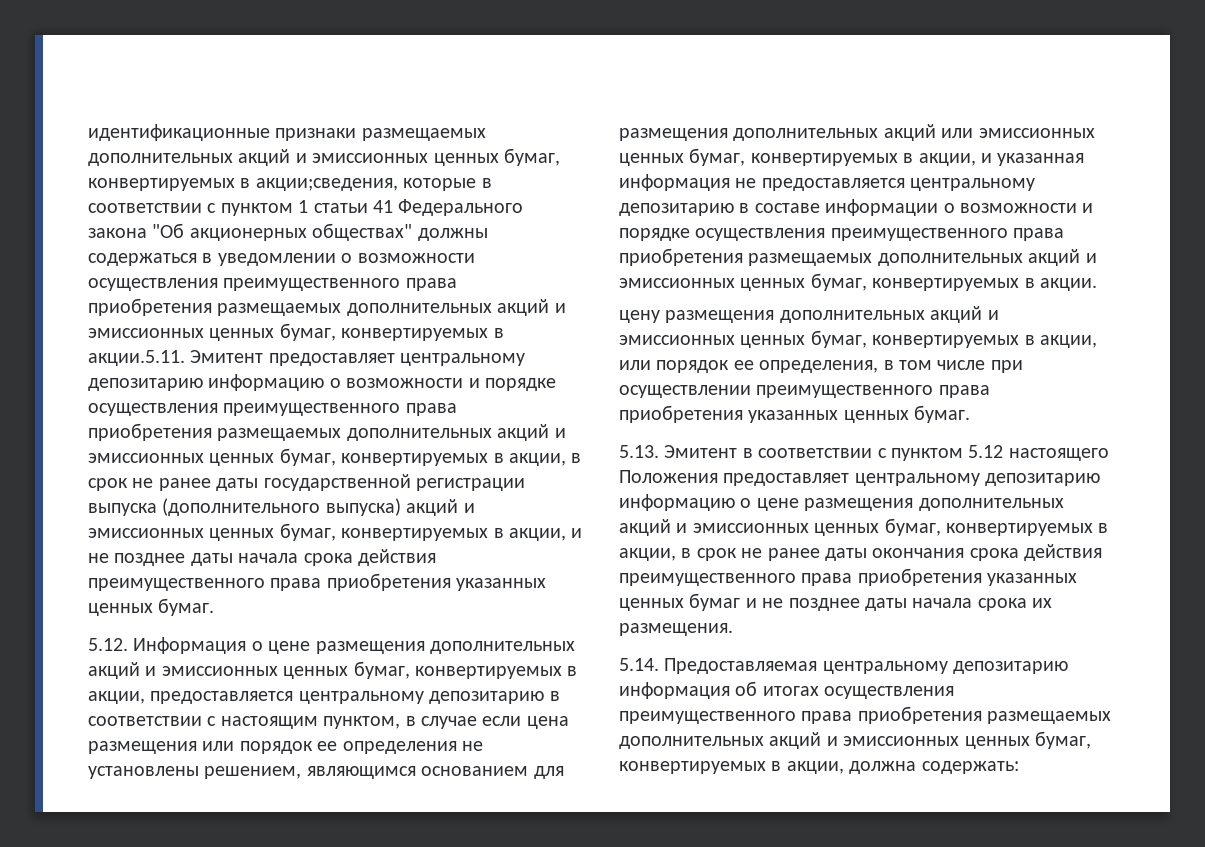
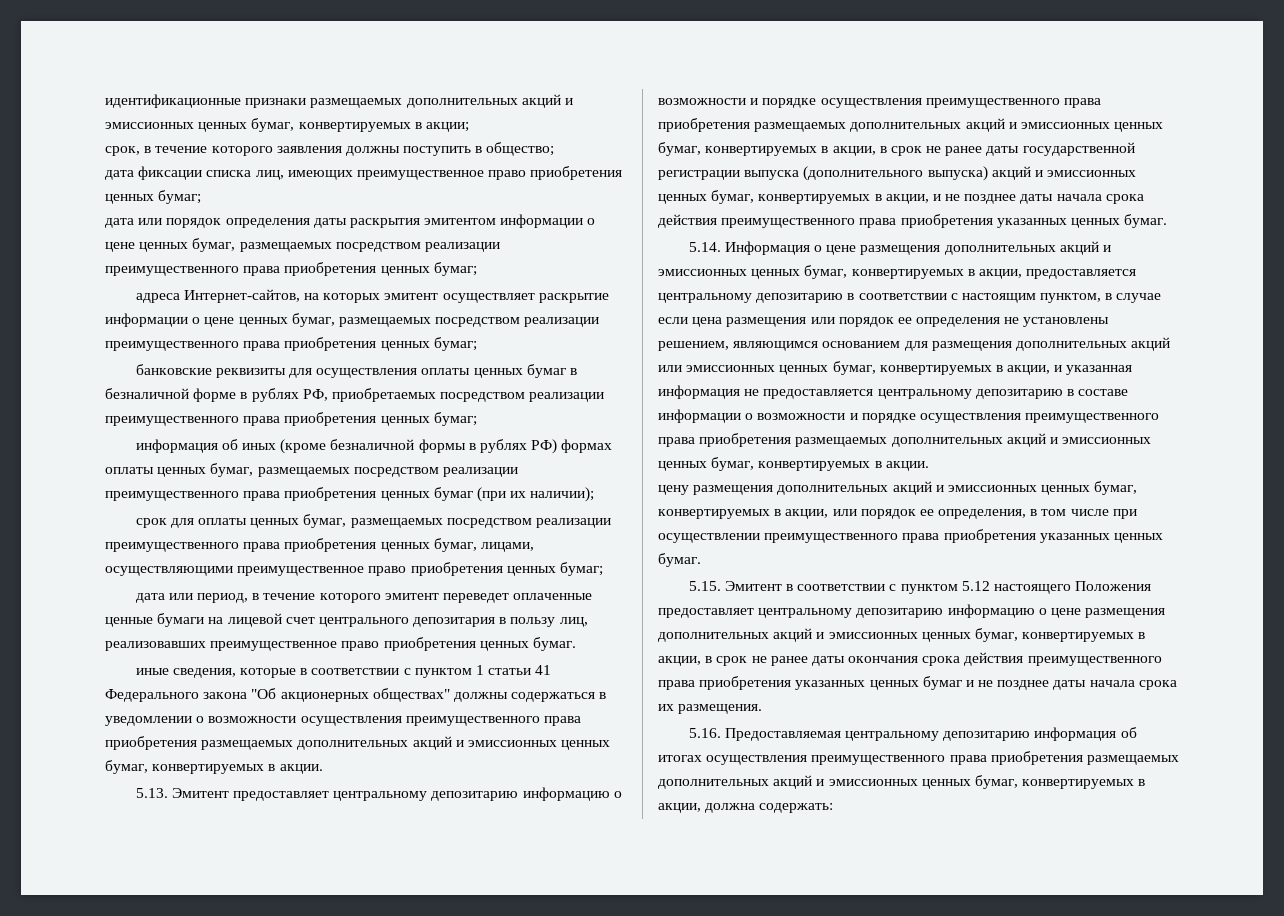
[255,178,398,191] акции;сведения, -> [425,122,469,132] [105,142,555,156] [105,166,623,180] [105,190,202,204] [105,214,596,228] [105,238,500,252] [105,262,477,276] [135,289,609,303] [105,313,600,327] [105,337,477,351] [135,364,577,378] [105,388,605,402] [105,412,477,426] [135,439,613,454] [105,463,518,477] [105,487,595,502] [135,514,611,528] [105,538,534,552] [105,562,603,576] [135,593,593,603] [105,613,588,627] [105,637,576,651] [135,668,236,678] акции; // срок, в течение которого заявления должны поступить в общество; // дата фиксации списка лиц, имеющих преимущественное право приобретения ценных бумаг; // дата или порядок определения даты раскрытия эмитентом информации о цене ценных бумаг, размещаемых посредством реализации преимущественного права приобретения ценных бумаг; // адреса Интернет-сайтов, на которых эмитент осуществляет раскрытие информации о цене ценных бумаг, размещаемых посредством реализации преимущественного права приобретения ценных бумаг; // банковские реквизиты для осуществления оплаты ценных бумаг в безналичной форме в рублях РФ, приобретаемых посредством реализации преимущественного права приобретения ценных бумаг; // информация об иных (кроме безналичной формы в рублях РФ) формах оплаты ценных бумаг, размещаемых посредством реализации преимущественного права приобретения ценных бумаг (при их наличии); // срок для оплаты ценных бумаг, размещаемых посредством реализации преимущественного права приобретения ценных бумаг, лицами, осуществляющими преимущественное право приобретения ценных бумаг; // дата или период, в течение которого эмитент переведет оплаченные ценные бумаги на лицевой счет центрального депозитария в пользу лиц, реализовавших преимущественное право приобретения ценных бумаг. // иные сведения,
[88,350,185,366] акции.5.11. -> [279,764,323,774] [135,788,168,798] акции. // 5.13.
[88,638,128,651] 5.12. -> [688,242,721,252] 5.14.
[619,445,659,458] 5.13. -> [688,581,721,591] 5.15.
[619,658,659,671] 5.14. -> [688,728,721,738] 5.16.

